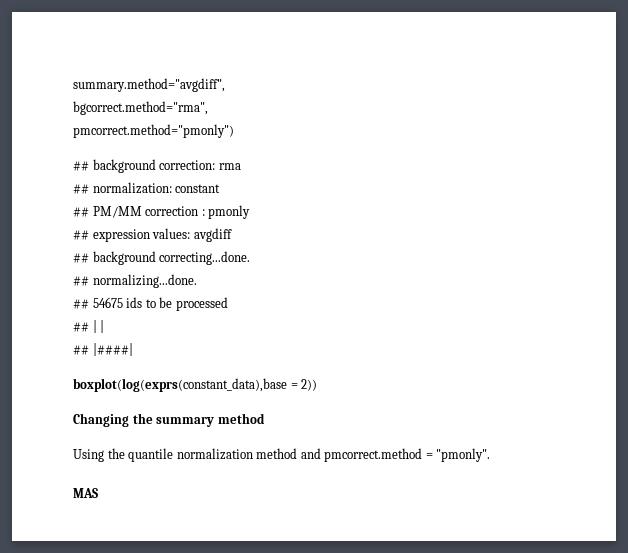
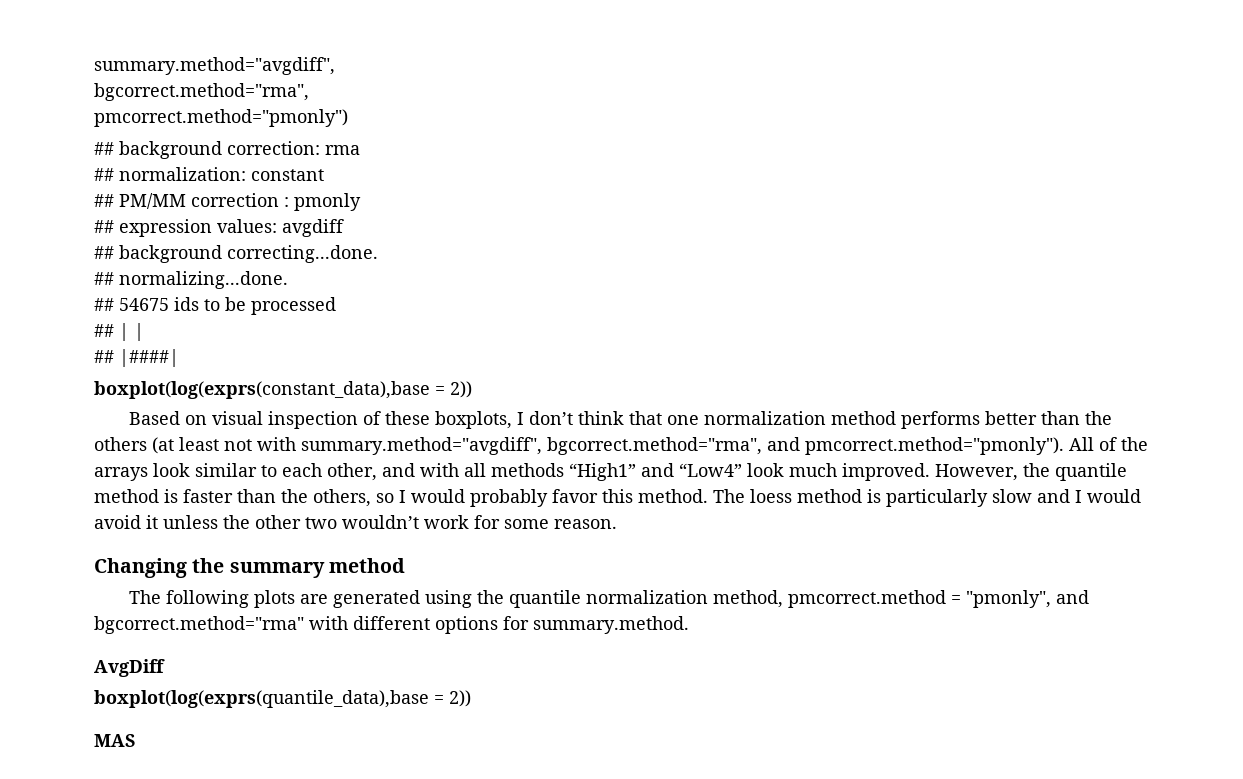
[73,413,265,427] [73,448,491,462] Changing the summary method // Using the quantile normalization method and pmcorrect.method = "pmonly". -> [128,411,1112,429] [94,437,1148,455] [94,463,1127,481] [94,489,1141,507] [94,515,617,529] [94,558,405,578] [128,590,1089,608] [94,616,689,634] [94,659,165,677] [94,690,471,708] Based on visual inspection of these boxplots, I don’t think that one normalization method performs better than the others (at least not with summary.method="avgdiff", bgcorrect.method="rma", and pmcorrect.method="pmonly"). All of the arrays look similar to each other, and with all methods “High1” and “Low4” look much improved. However, the quantile method is faster than the others, so I would probably favor this method. The loess method is particularly slow and I would avoid it unless the other two wouldn’t work for some reason. // Changing the summary method // The following plots are generated using the quantile normalization method, pmcorrect.method = "pmonly", and bgcorrect.method="rma" with different options for summary.method. // AvgDiff // boxplot(log(exprs(quantile_data),base = 2))

